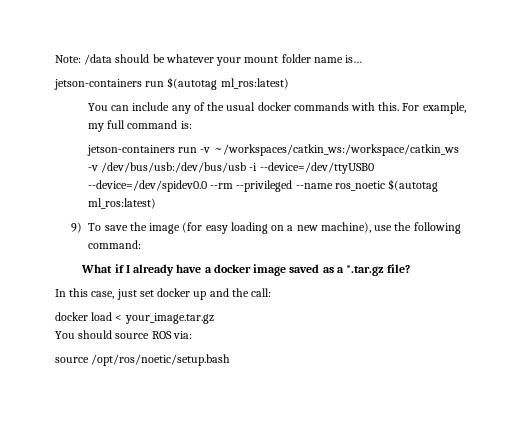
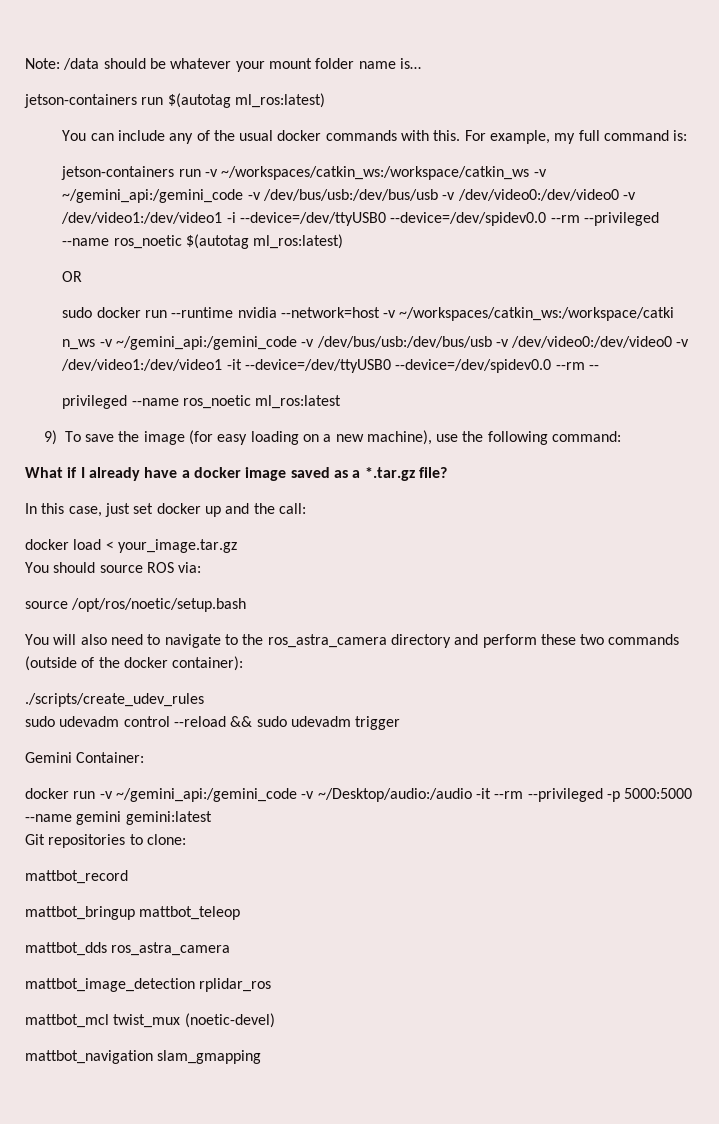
[101,162,247,173] /dev/bus/usb:/dev/bus/usb -> [62,189,636,203] [61,212,223,224] ~/gemini_api:/gemini_code -v /dev/bus/usb:/dev/bus/usb -v /dev/video0:/dev/video0 -v /dev/video1:/dev/video1
(156, 203) none -> [62,271,83,282] [62,307,675,321] [62,336,690,350] [61,359,599,373] [62,395,342,409] // OR // sudo docker run --runtime nvidia --network=host -v ~/workspaces/catkin_ws:/workspace/catki // n_ws -v ~/gemini_api:/gemini_code -v /dev/bus/usb:/dev/bus/usb -v /dev/video0:/dev/video0 -v /dev/video1:/dev/video1 -it --device=/dev/ttyUSB0 --device=/dev/spidev0.0 --rm -- // privileged --name ros_noetic ml_ros:latest
(231, 360) none -> [25,634,680,648] [25,656,244,671] [25,693,204,707] [25,716,401,730] [25,752,145,763] [25,788,693,802] [25,811,212,825] [25,834,186,848] [25,870,128,884] [25,906,241,920] [25,942,231,956] [25,978,272,992] [25,1013,275,1028] [25,1050,262,1064] // You will also need to navigate to the ros_astra_camera directory and perform these two commands (outside of the docker container): // ./scripts/create_udev_rules // sudo udevadm control --reload && sudo udevadm trigger // Gemini Container: // docker run -v ~/gemini_api:/gemini_code -v ~/Desktop/audio:/audio -it --rm --privileged -p 5000:5000 --name gemini gemini:latest // Git repositories to clone: // mattbot_record // mattbot_bringup mattbot_teleop // mattbot_dds ros_astra_camera // mattbot_image_detection rplidar_ros // mattbot_mcl twist_mux (noetic-devel) // mattbot_navigation slam_gmapping

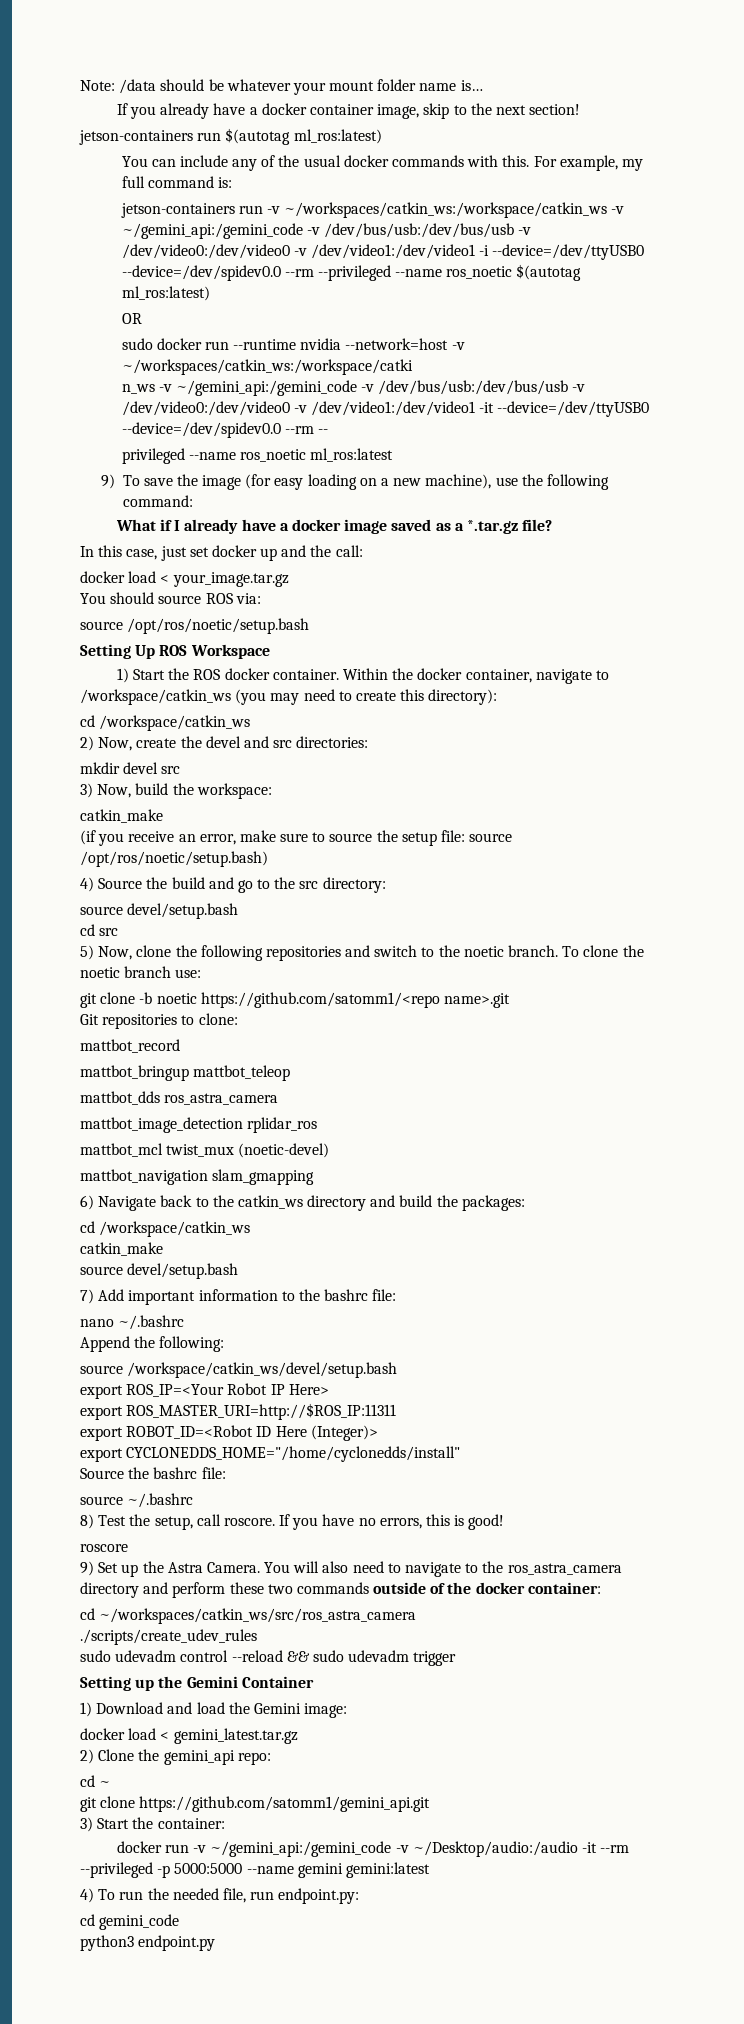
(421, 63) none -> [116,103,581,119] // If you already have a docker container image, skip to the next section!
[25,634,680,648] [25,656,244,671] [25,693,204,707] [25,716,401,730] [25,752,145,763] [25,788,693,802] [25,811,212,825] You will also need to navigate to the ros_astra_camera directory and perform these two commands (outside of the docker container): // ./scripts/create_udev_rules // sudo udevadm control --reload && sudo udevadm trigger // Gemini Container: // docker run -v ~/gemini_api:/gemini_code -v ~/Desktop/audio:/audio -it --rm --privileged -p 5000:5000 --name gemini gemini:latest -> [80,644,270,659] [116,668,609,684] [80,689,498,705] [80,715,251,731] [80,736,369,751] [80,762,181,774] [80,783,272,799] [80,809,163,823] [80,830,513,846] [80,851,268,867] [80,877,386,893] [80,903,239,919] [80,924,119,936] [80,945,644,961] [80,966,202,978] [80,992,510,1008] Setting Up ROS Workspace // 1) Start the ROS docker container. Within the docker container, navigate to /workspace/catkin_ws (you may need to create this directory): // cd /workspace/catkin_ws // 2) Now, create the devel and src directories: // mkdir devel src // 3) Now, build the workspace: // catkin_make // (if you receive an error, make sure to source the setup file: source /opt/ros/noetic/setup.bash) // 4) Source the build and go to the src directory: // source devel/setup.bash // cd src // 5) Now, clone the following repositories and switch to the noetic branch. To clone the noetic branch use: // git clone -b noetic https://github.com/satomm1/<repo name>.git
(262, 1057) none -> [80,1195,525,1211] [80,1221,251,1237] [80,1242,163,1256] [80,1263,239,1279] [80,1289,397,1305] [80,1315,185,1330] [80,1336,225,1352] [80,1362,398,1378] [80,1383,329,1399] [80,1403,397,1420] [80,1425,378,1441] [80,1446,461,1462] [80,1467,226,1479] [80,1493,194,1508] [80,1514,505,1530] [80,1544,128,1552] [80,1561,622,1577] [80,1582,601,1598] [80,1608,417,1624] [80,1629,257,1645] [80,1650,457,1666] [80,1676,314,1691] [80,1702,348,1718] [80,1728,298,1744] [80,1749,271,1765] [80,1775,111,1787] [80,1796,431,1812] [80,1817,225,1832] [116,1841,630,1857] [80,1862,430,1878] [80,1888,360,1904] [80,1914,180,1930] [80,1935,216,1951] // 6) Navigate back to the catkin_ws directory and build the packages: // cd /workspace/catkin_ws // catkin_make // source devel/setup.bash // 7) Add important information to the bashrc file: // nano ~/.bashrc // Append the following: // source /workspace/catkin_ws/devel/setup.bash // export ROS_IP=<Your Robot IP Here> // export ROS_MASTER_URI=http://$ROS_IP:11311 // export ROBOT_ID=<Robot ID Here (Integer)> // export CYCLONEDDS_HOME="/home/cyclonedds/install" // Source the bashrc file: // source ~/.bashrc // 8) Test the setup, call roscore. If you have no errors, this is good! // roscore // 9) Set up the Astra Camera. You will also need to navigate to the ros_astra_camera directory and perform these two commands outside of the docker container: // cd ~/workspaces/catkin_ws/src/ros_astra_camera // ./scripts/create_udev_rules // sudo udevadm control --reload && sudo udevadm trigger // Setting up the Gemini Container // 1) Download and load the Gemini image: // docker load < gemini_latest.tar.gz // 2) Clone the gemini_api repo: // cd ~ // git clone https://github.com/satomm1/gemini_api.git // 3) Start the container: // docker run -v ~/gemini_api:/gemini_code -v ~/Desktop/audio:/audio -it --rm --privileged -p 5000:5000 --name gemini gemini:latest // 4) To run the needed file, run endpoint.py: // cd gemini_code // python3 endpoint.py

